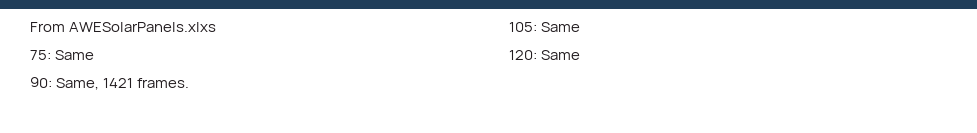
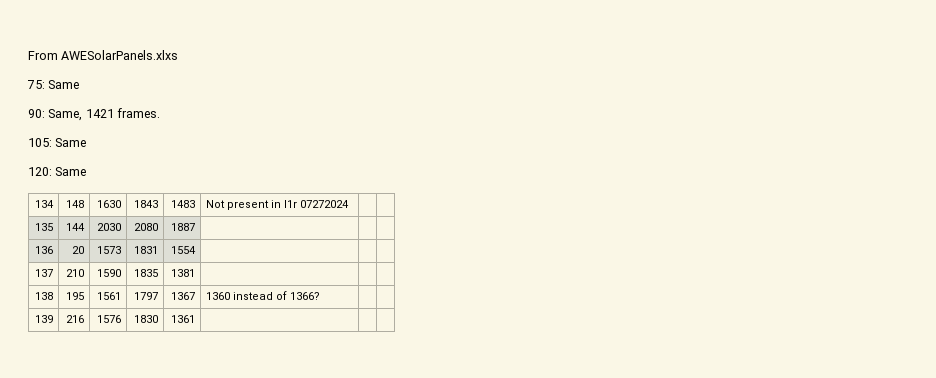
(581, 55) none -> [35,200,55,208] [66,200,85,208] [97,200,122,208] [134,200,159,208] [171,200,196,208] [205,200,349,210] [35,223,54,231] [66,223,86,231] [97,223,122,231] [134,223,159,231] [171,223,196,231] [35,246,54,254] [72,246,85,254] [97,246,122,254] [134,246,159,254] [171,246,197,254] [35,269,54,277] [66,269,85,277] [97,269,122,277] [134,269,159,277] [171,269,196,277] [35,292,54,300] [66,292,85,300] [97,292,122,300] [134,292,159,300] [171,292,196,300] [205,291,320,300] [35,315,54,323] [66,315,85,323] [97,315,122,323] [134,315,159,323] [171,315,196,323] // 134 | 148 | 1630 | 1843 | 1483 | Not present in l1r 07272024 | | // 135 | 144 | 2030 | 2080 | 1887 | | | // 136 | 20 | 1573 | 1831 | 1554 | | | // 137 | 210 | 1590 | 1835 | 1381 | | | // 138 | 195 | 1561 | 1797 | 1367 | 1360 instead of 1366? | | // 139 | 216 | 1576 | 1830 | 1361 | | |

